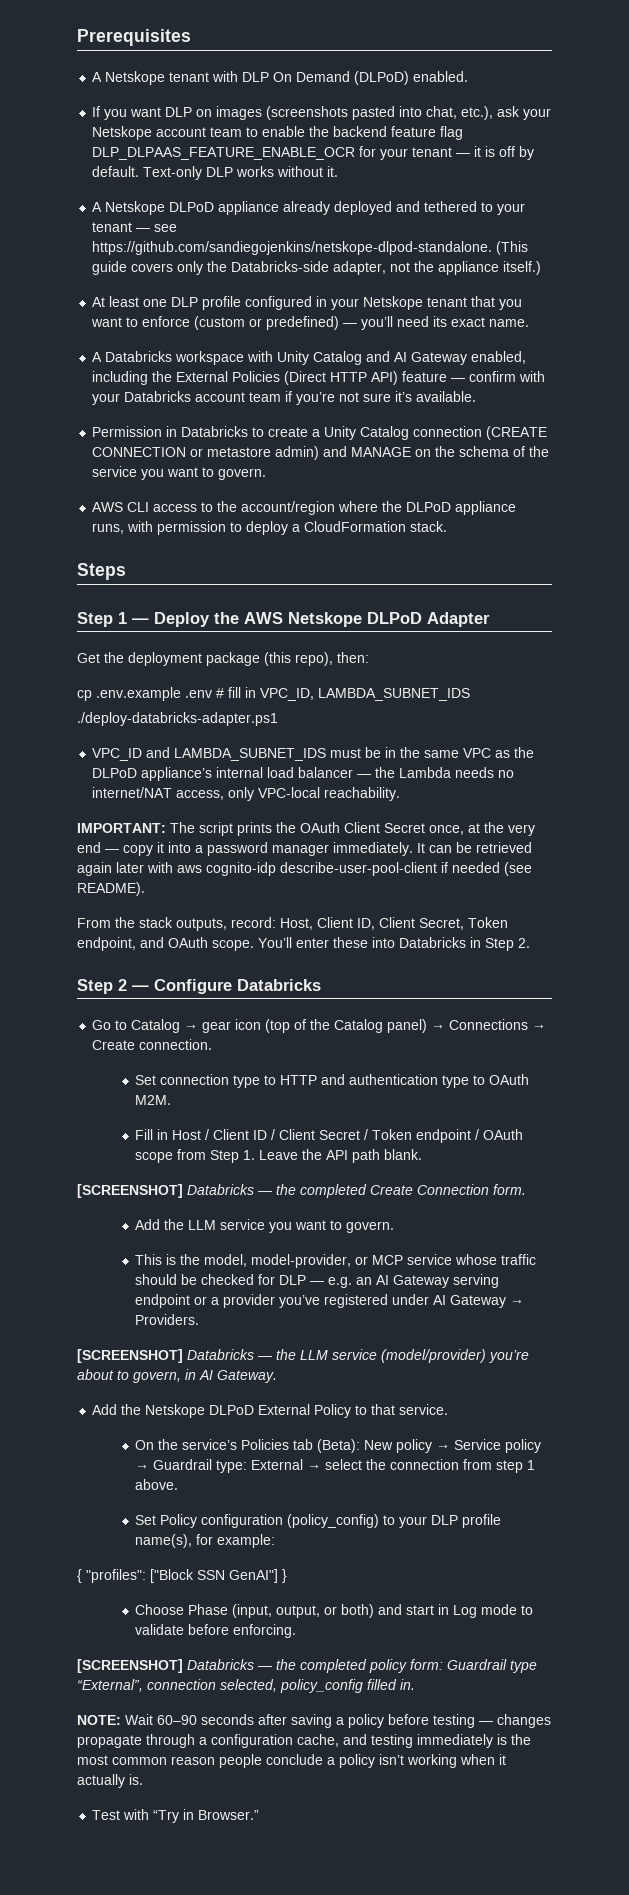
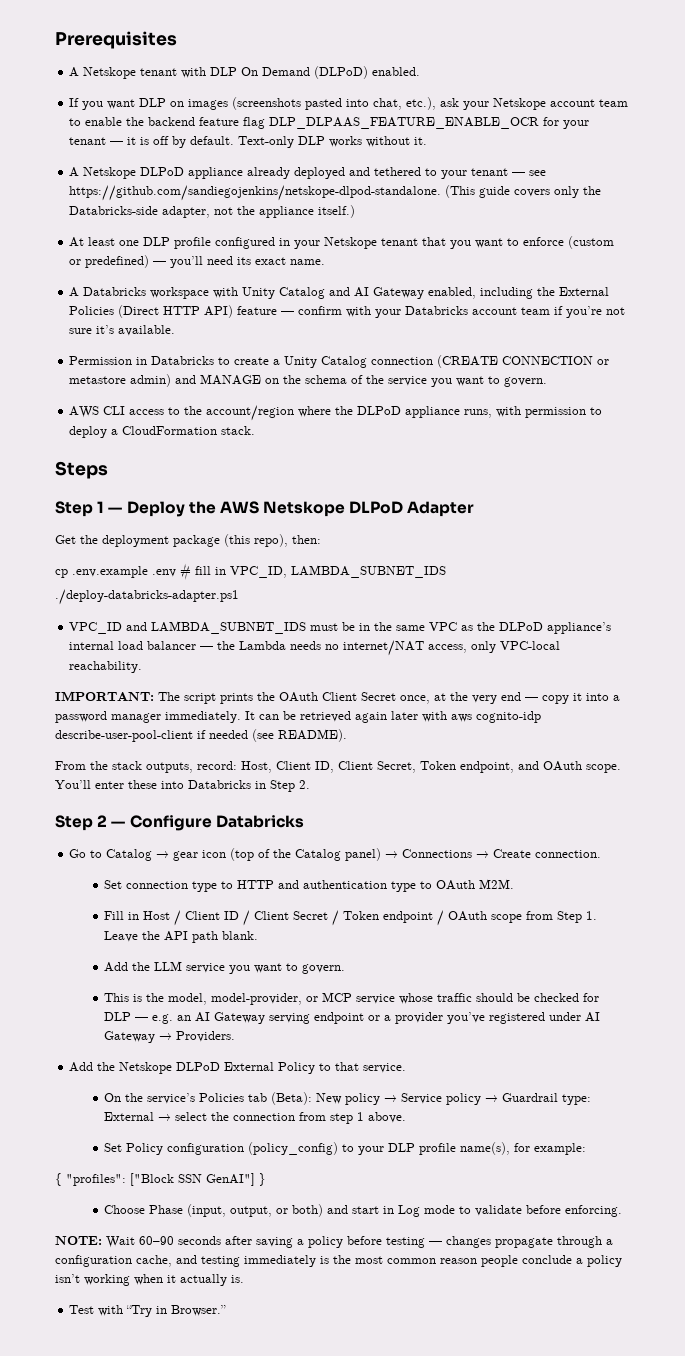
[77,1184,526,1198] // [SCREENSHOT] Databricks — the completed Create Connection form. -> (259, 935) none
[77,1349,529,1363] [77,1369,277,1383] // [SCREENSHOT] Databricks — the LLM service (model/provider) you’re about to govern, in AI Gateway. -> (236, 1036) none
[77,1659,537,1673] [77,1679,415,1693] // [SCREENSHOT] Databricks — the completed policy form: Guardrail type “External”, connection selected, policy_config filled in. -> (623, 1211) none

